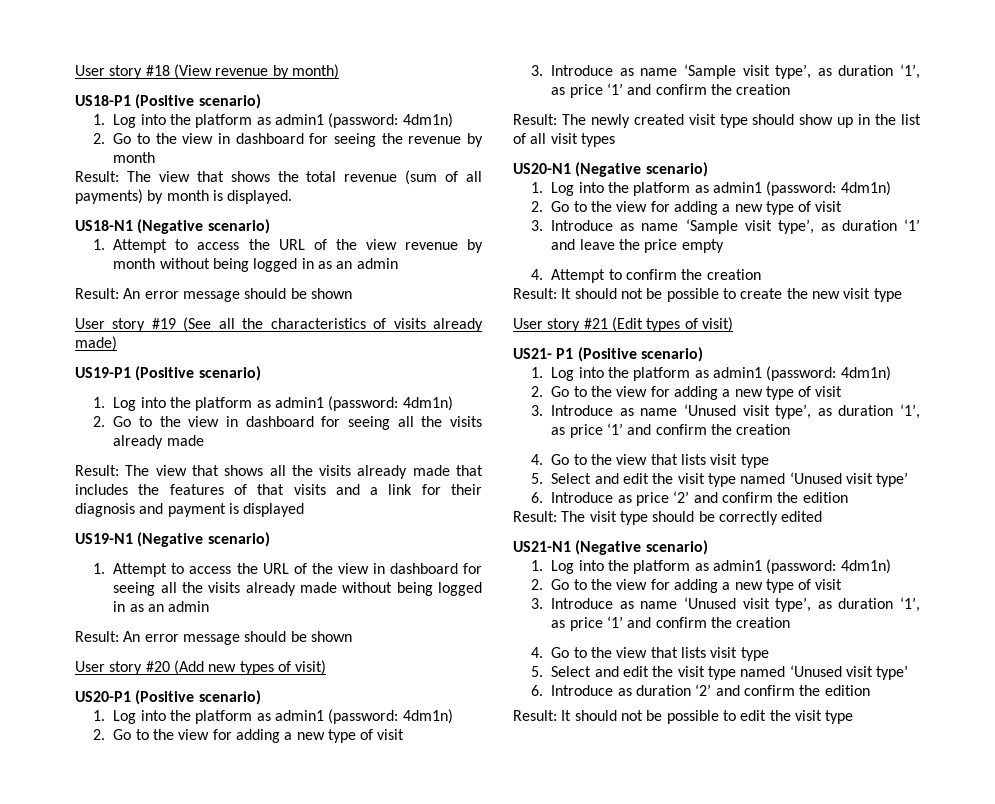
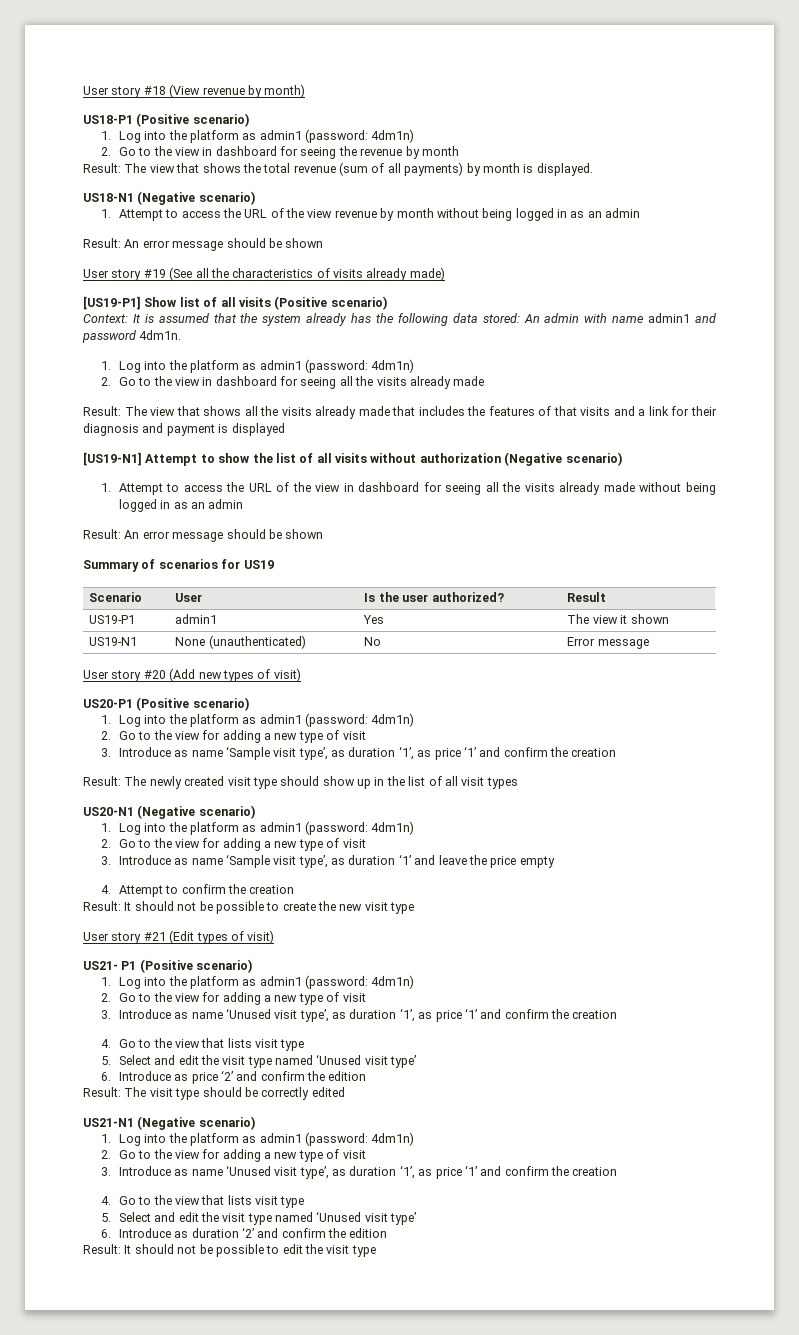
[75,366,261,381] US19-P1 (Positive scenario) -> [83,296,387,310] [83,313,717,326] [82,330,182,343] [US19-P1] Show list of all visits (Positive scenario) // Context: It is assumed that the system already has the following data stored: An admin with name admin1 and password 4dm1n.
[75,533,133,544] US19-N1 -> [83,452,501,466] [US19-N1] Attempt to show the list of all visits without authorization
(352, 636) none -> [83,559,274,572] [89,592,143,602] [175,593,203,602] [364,592,504,602] [567,592,607,602] [89,615,136,624] [175,614,218,624] [363,615,385,624] [567,614,669,624] [89,637,138,646] [175,635,306,649] [364,637,382,646] [567,637,649,649] // Summary of scenarios for US19 // Scenario | User | Is the user authorized? | Result // US19-P1 | admin1 | Yes | The view it shown // US19-N1 | None (unauthenticated) | No | Error message

